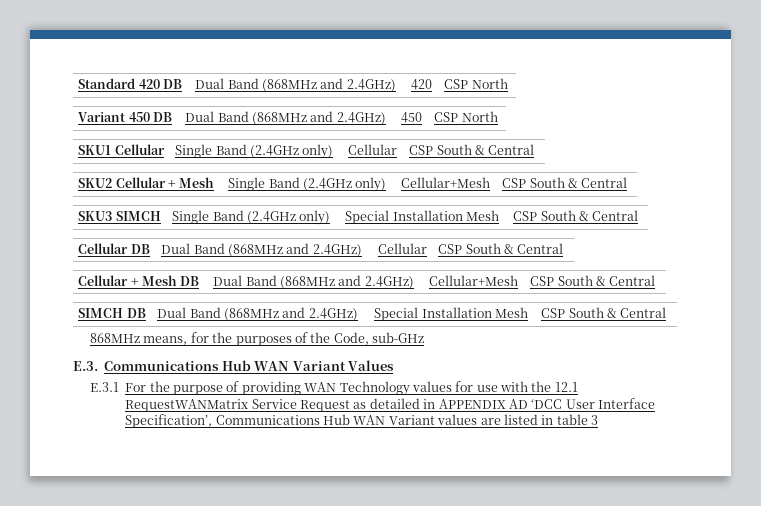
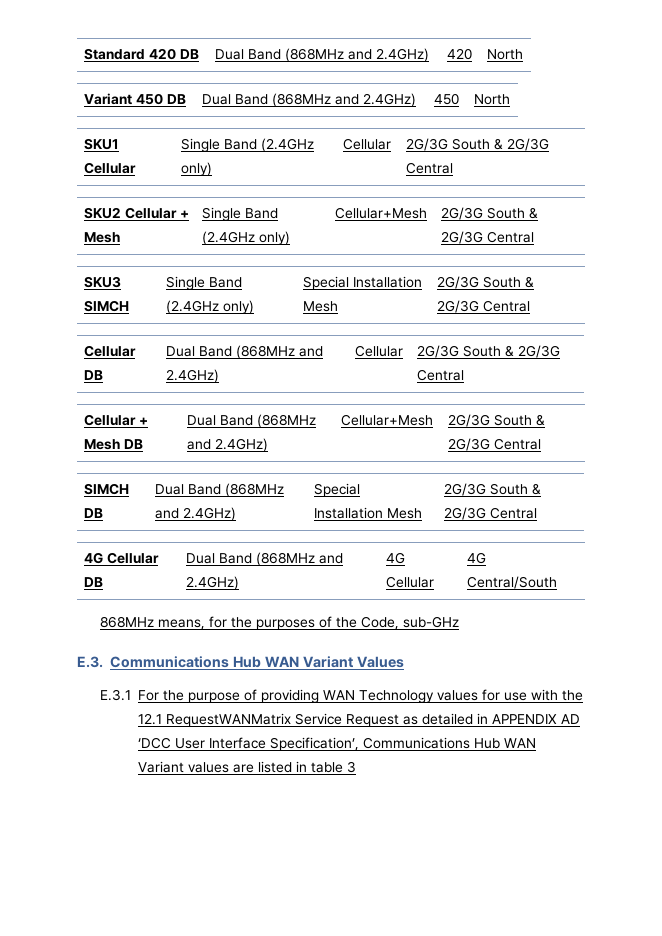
[444,79,469,89] CSP -> (472, 54) none
[434,112,459,122] CSP -> (459, 99) none
[409,144,486,155] CSP South & -> [405,138,549,151] 2G/3G South & 2G/3G
[502,177,579,188] CSP South & -> [440,207,538,220] [440,231,483,244] 2G/3G South & 2G/3G
[513,210,590,221] CSP South & -> [436,276,534,289] [436,300,479,313] 2G/3G South & 2G/3G
[438,243,515,254] CSP South & -> [416,345,560,358] 2G/3G South & 2G/3G
[530,275,607,286] CSP South & -> [447,414,545,427] [447,438,490,451] 2G/3G South & 2G/3G
[541,307,667,318] CSP South & Central -> [443,483,541,496] [443,507,537,520] [83,552,159,564] [83,577,103,587] [185,552,343,566] [185,576,239,590] [385,552,405,564] [385,576,434,588] [466,552,486,564] [466,576,557,589] 2G/3G South & 2G/3G Central // 4G Cellular DB | Dual Band (868MHz and 2.4GHz) | 4G Cellular | 4G Central/South

